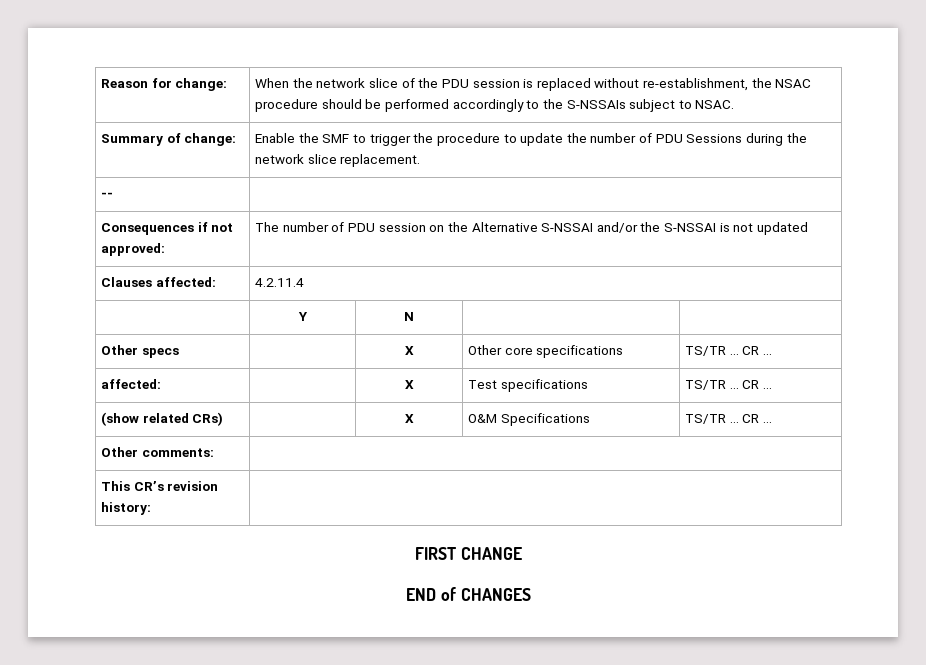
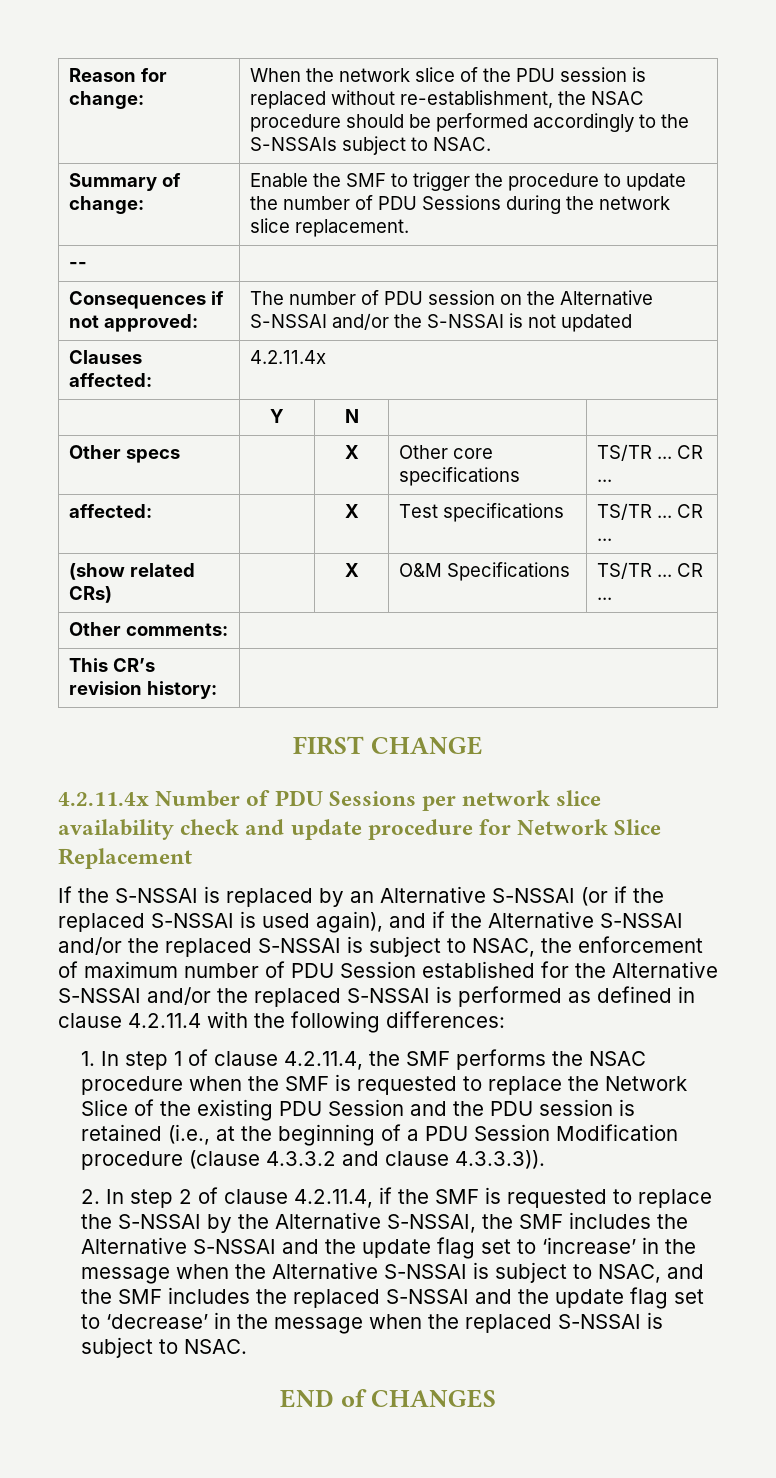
[254,278,304,287] 4.2.11.4 -> [249,350,326,364] 4.2.11.4x
(522, 553) none -> [58,790,602,811] [58,819,662,840] [58,848,192,869] [58,886,664,907] [58,911,683,933] [58,936,703,957] [58,961,718,978] [58,986,695,1007] [58,1011,505,1033] [80,1049,646,1070] [80,1074,687,1095] [80,1099,635,1121] [80,1124,678,1146] [80,1150,545,1170] [80,1187,712,1208] [80,1212,688,1233] [80,1237,696,1259] [80,1262,704,1284] [80,1287,704,1309] [80,1312,663,1334] [80,1337,247,1358] // 4.2.11.4x Number of PDU Sessions per network slice availability check and update procedure for Network Slice Replacement // If the S-NSSAI is replaced by an Alternative S-NSSAI (or if the replaced S-NSSAI is used again), and if the Alternative S-NSSAI and/or the replaced S-NSSAI is subject to NSAC, the enforcement of maximum number of PDU Session established for the Alternative S-NSSAI and/or the replaced S-NSSAI is performed as defined in clause 4.2.11.4 with the following differences: // 1. In step 1 of clause 4.2.11.4, the SMF performs the NSAC procedure when the SMF is requested to replace the Network Slice of the existing PDU Session and the PDU session is retained (i.e., at the beginning of a PDU Session Modification procedure (clause 4.3.3.2 and clause 4.3.3.3)). // 2. In step 2 of clause 4.2.11.4, if the SMF is requested to replace the S-NSSAI by the Alternative S-NSSAI, the SMF includes the Alternative S-NSSAI and the update flag set to ‘increase’ in the message when the Alternative S-NSSAI is subject to NSAC, and the SMF includes the replaced S-NSSAI and the update flag set to ‘decrease’ in the message when the replaced S-NSSAI is subject to NSAC.

